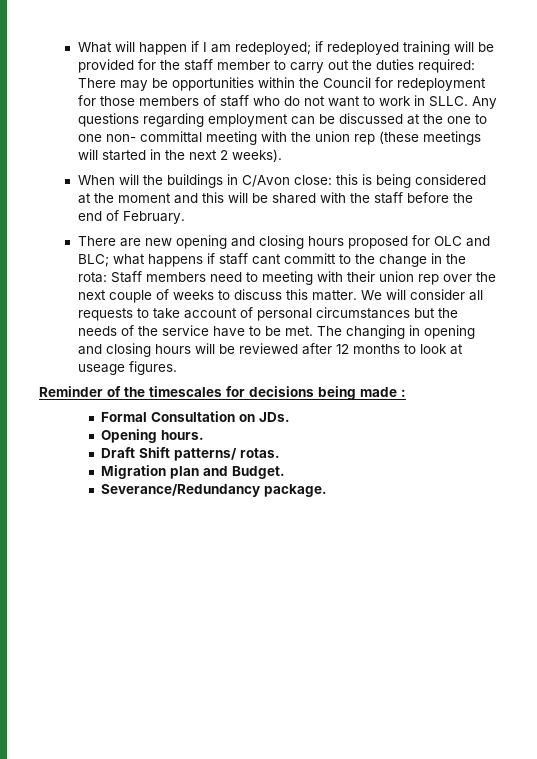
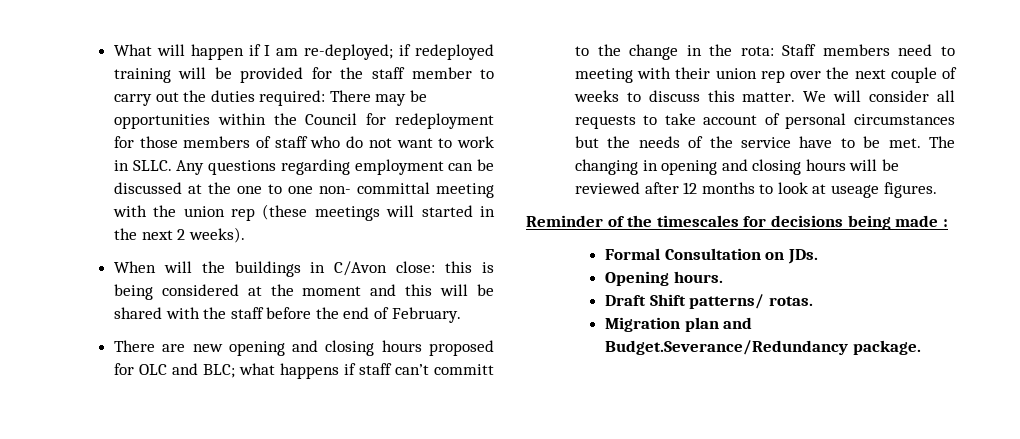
[234,42,311,55] redeployed; -> [304,44,394,60] re-deployed;
[251,254,281,265] cant -> [394,364,429,375] can’t
[232,466,286,479] [101,484,261,497] Budget. // Severance/Redundancy -> [605,340,849,355] Budget.Severance/Redundancy

